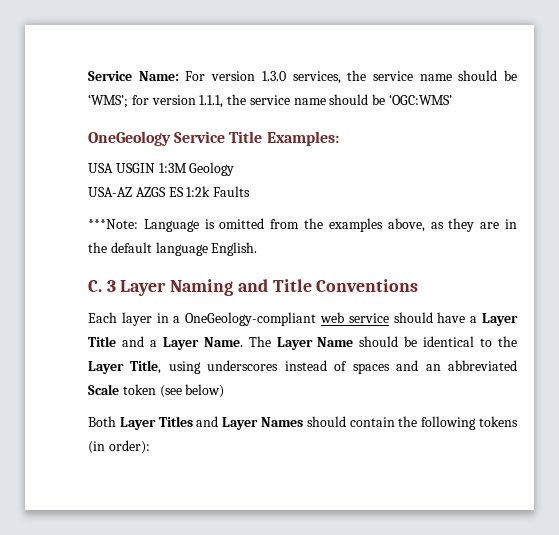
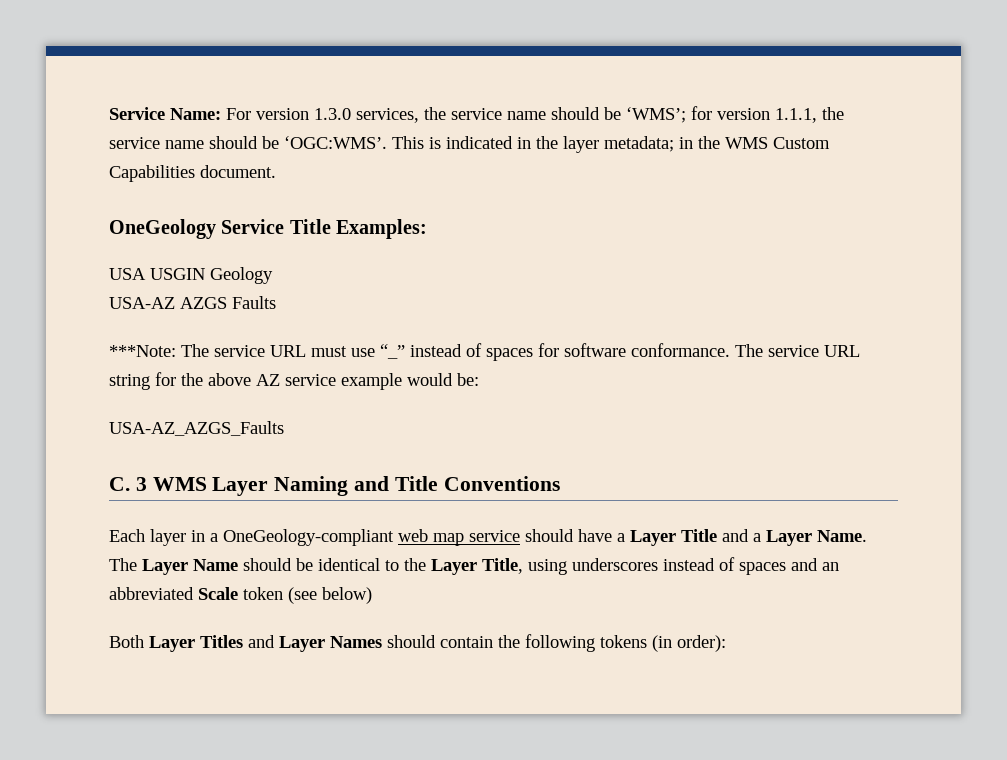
[389,94,453,105] ‘OGC:WMS’ -> [284,136,830,153] [109,165,276,182] ‘OGC:WMS’. This is indicated in the layer metadata; in the WMS Custom Capabilities document.
[158,163,187,173] 1:3M -> (205, 274) none
[168,186,211,197] ES 1:2k -> (227, 303) none
[143,218,517,232] [88,242,258,256] Language is omitted from the examples above, as they are in the default language English. -> [181,343,860,361] [109,372,479,390] [109,421,284,436] The service URL must use “_” instead of spaces for software conformance. The service URL string for the above AZ service example would be: // USA-AZ_AZGS_Faults
(116, 286) none -> [152,477,207,491] WMS
(344, 317) none -> [433,533,464,546] map

